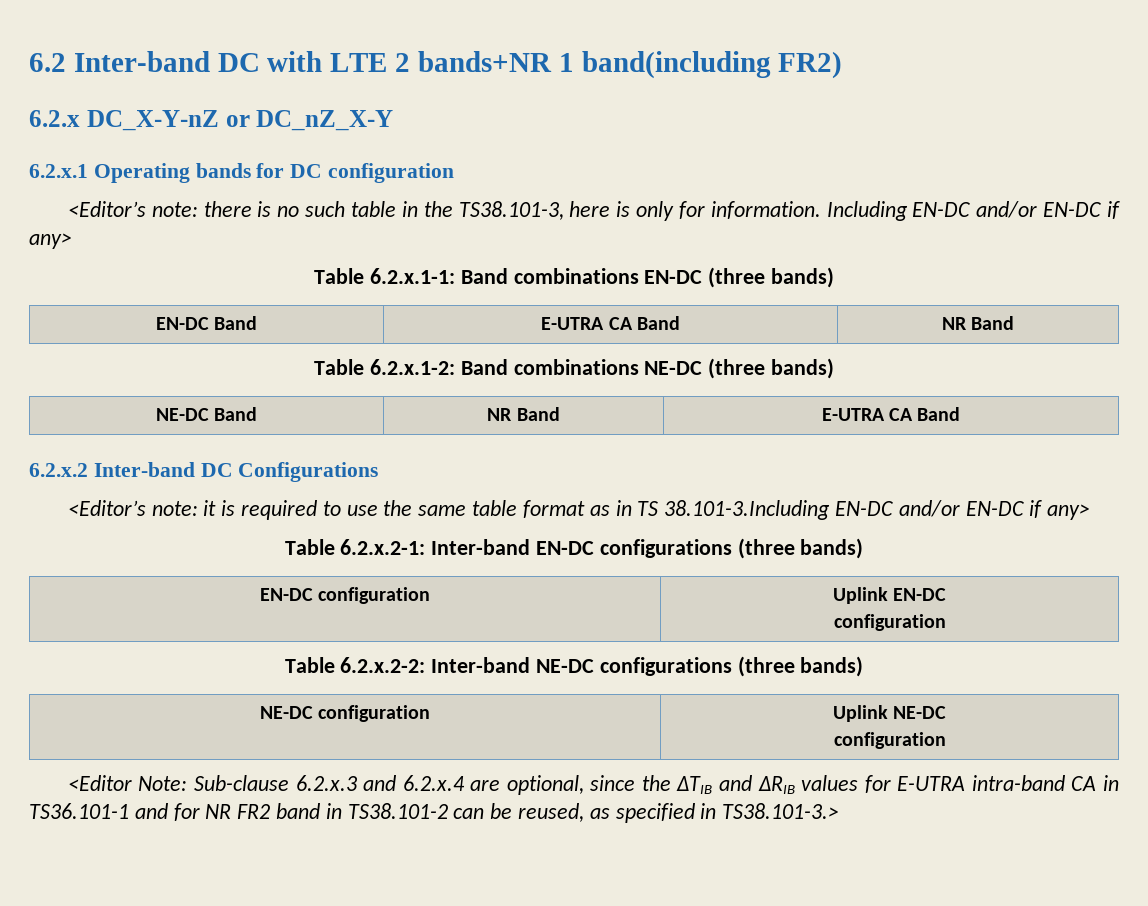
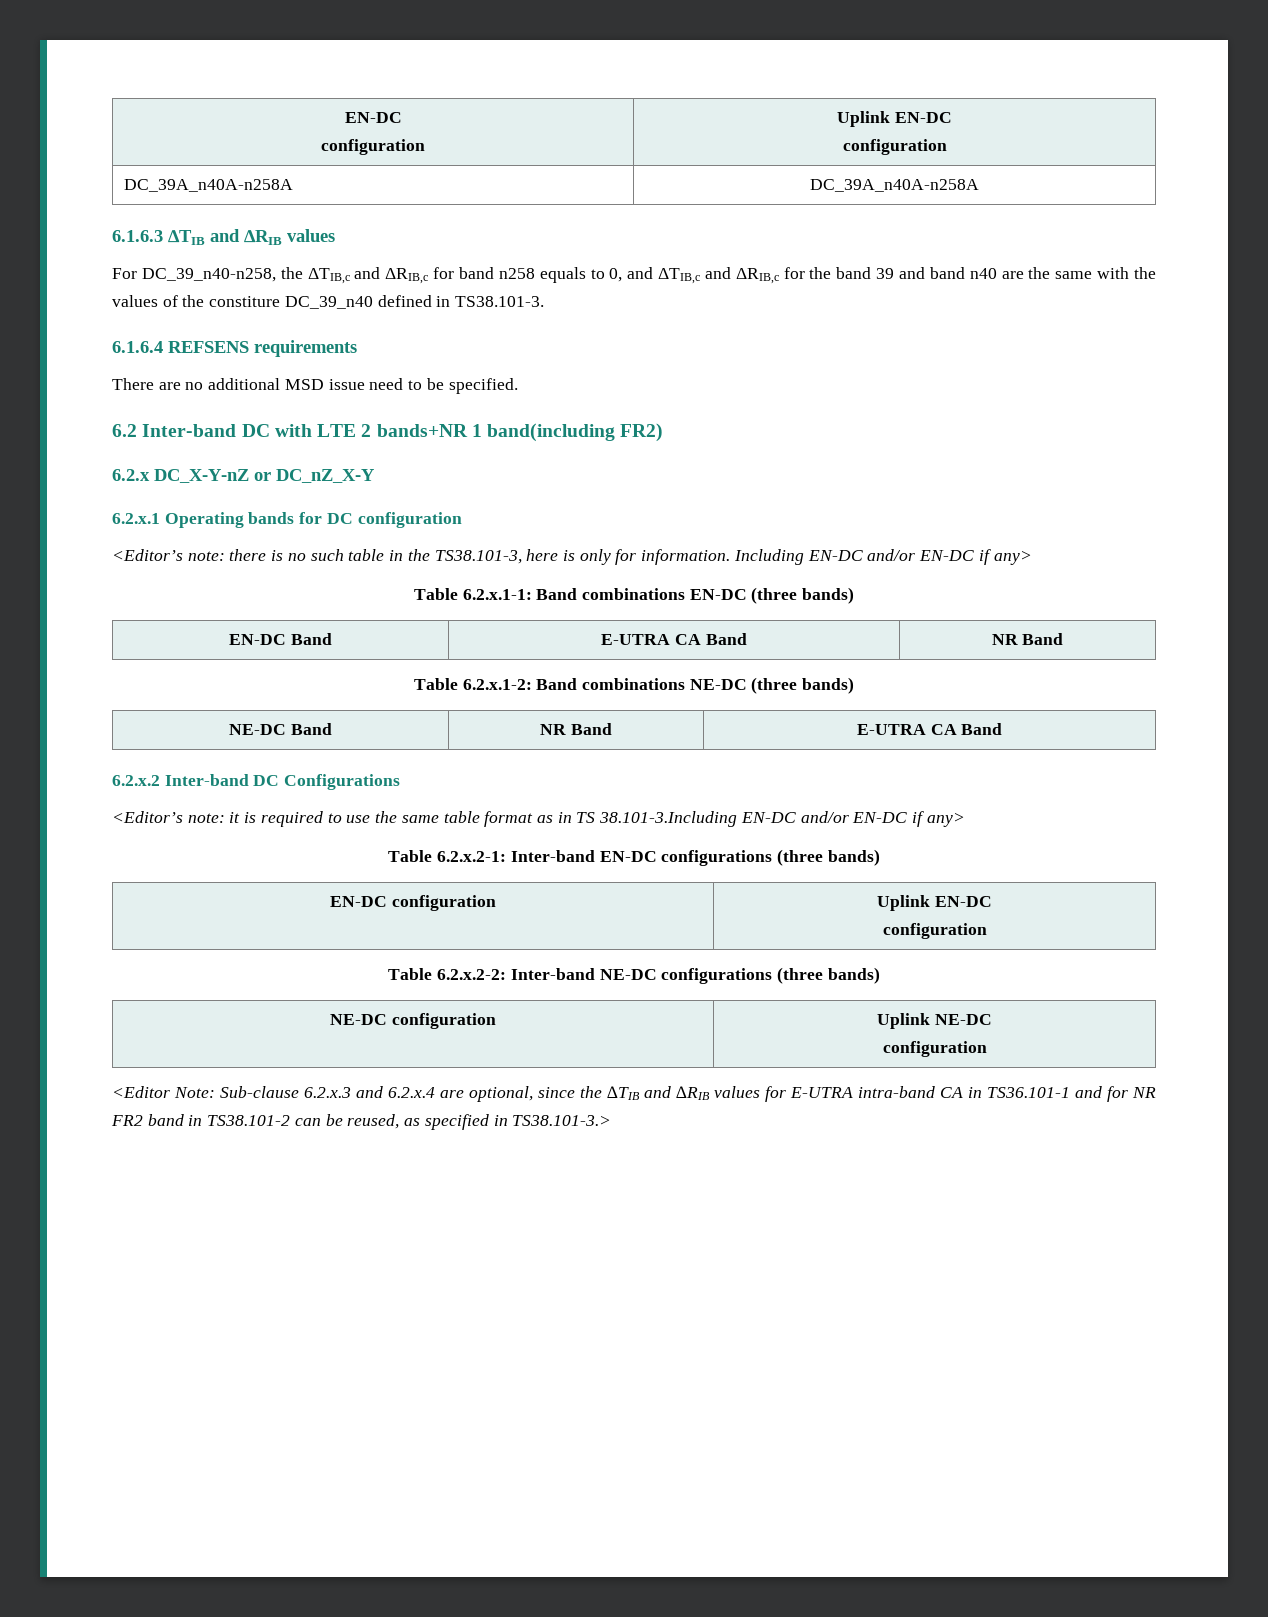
(29, 62) none -> [344,112,402,123] [321,139,425,155] [837,111,952,127] [842,139,947,155] [124,179,294,192] [809,179,979,192] [112,229,335,245] [112,267,1156,284] [112,295,545,309] [112,340,357,357] [112,378,518,394] EN-DC // configuration | Uplink EN-DC // configuration // DC_39A_n40A-n258A | DC_39A_n40A-n258A // 6.1.6.3 ∆TIB and ∆RIB values // For DC_39_n40-n258, the ΔTIB,c and ΔRIB,c for band n258 equals to 0, and ΔTIB,c and ΔRIB,c for the band 39 and band n40 are the same with the values of the constiture DC_39_n40 defined in TS38.101-3. // 6.1.6.4 REFSENS requirements // There are no additional MSD issue need to be specified. //

